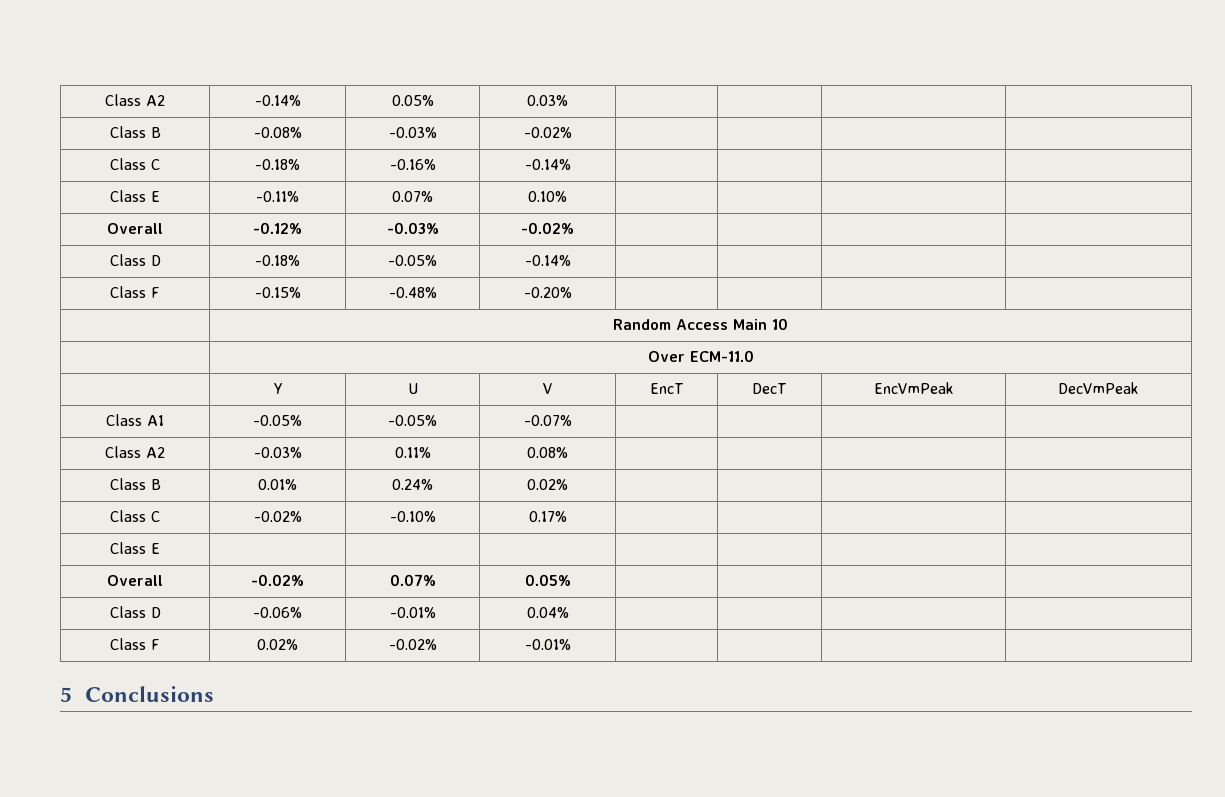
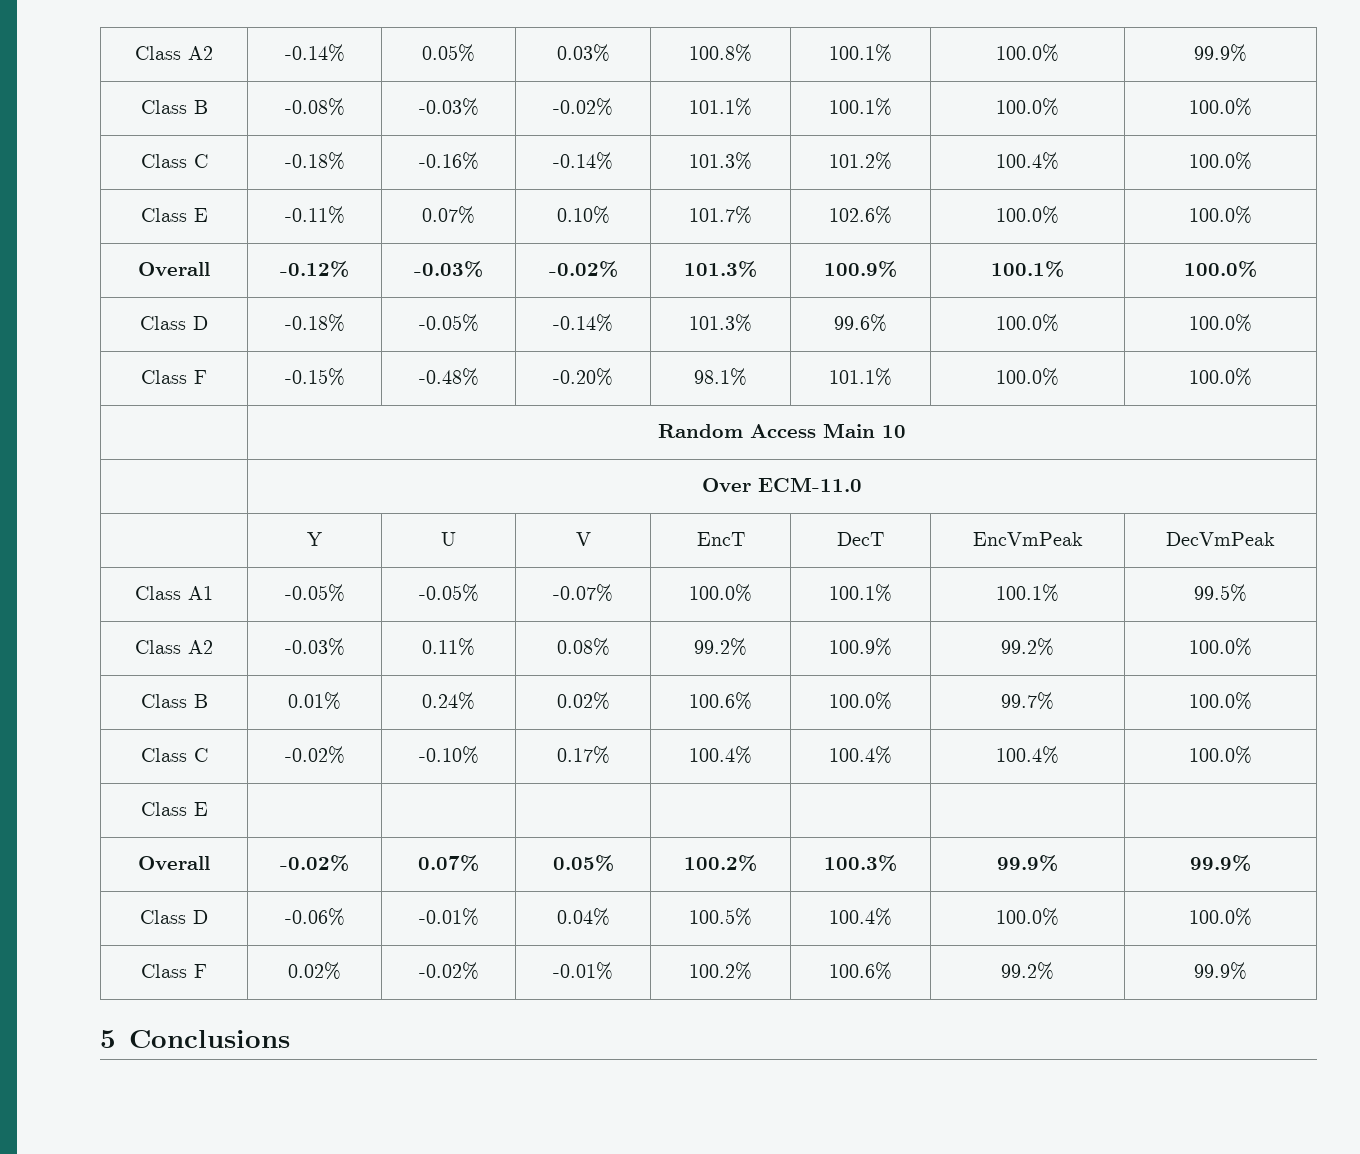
(568, 100) | | | -> [689,44,752,62] [829,44,892,62] [996,44,1059,62] [1194,44,1247,62] 100.8% | 100.1% | 100.0% | 99.9%
(572, 132) | | | -> [689,98,752,116] [829,98,892,116] [996,98,1059,116] [1189,98,1252,116] 101.1% | 100.1% | 100.0% | 100.0%
(571, 164) | | | -> [689,152,752,170] [829,152,892,170] [996,152,1059,170] [1189,152,1252,170] 101.3% | 101.2% | 100.4% | 100.0%
(567, 196) | | | -> [689,206,752,224] [829,206,892,224] [996,206,1059,224] [1189,206,1252,224] 101.7% | 102.6% | 100.0% | 100.0%
(574, 228) | | | -> [684,261,757,277] [824,261,897,277] [991,261,1064,277] [1184,261,1257,277] 101.3% | 100.9% | 100.1% | 100.0%
(571, 260) | | | -> [689,314,752,332] [834,314,887,332] [996,314,1059,332] [1189,314,1252,332] 101.3% | 99.6% | 100.0% | 100.0%
(572, 292) | | | -> [694,368,747,386] [829,368,892,386] [996,368,1059,386] [1189,368,1252,386] 98.1% | 101.1% | 100.0% | 100.0%
(572, 420) | | | -> [689,584,752,602] [829,584,892,602] [996,584,1059,602] [1194,584,1247,602] 100.0% | 100.1% | 100.1% | 99.5%
(568, 452) | | | -> [694,638,747,656] [829,638,892,656] [1001,638,1054,656] [1189,638,1252,656] 99.2% | 100.9% | 99.2% | 100.0%
(568, 484) | | | -> [689,692,752,710] [829,692,892,710] [1001,692,1054,710] [1189,692,1252,710] 100.6% | 100.0% | 99.7% | 100.0%
(567, 516) | | | -> [689,746,752,764] [829,746,892,764] [996,746,1059,764] [1189,746,1252,764] 100.4% | 100.4% | 100.4% | 100.0%
(571, 580) | | | -> [684,855,757,871] [824,855,897,871] [997,855,1058,871] [1190,855,1251,871] 100.2% | 100.3% | 99.9% | 99.9%
(569, 612) | | | -> [689,908,752,926] [829,908,892,926] [996,908,1059,926] [1189,908,1252,926] 100.5% | 100.4% | 100.0% | 100.0%
(571, 644) | | | -> [689,962,752,980] [829,962,892,980] [1001,962,1054,980] [1194,962,1247,980] 100.2% | 100.6% | 99.2% | 99.9%

